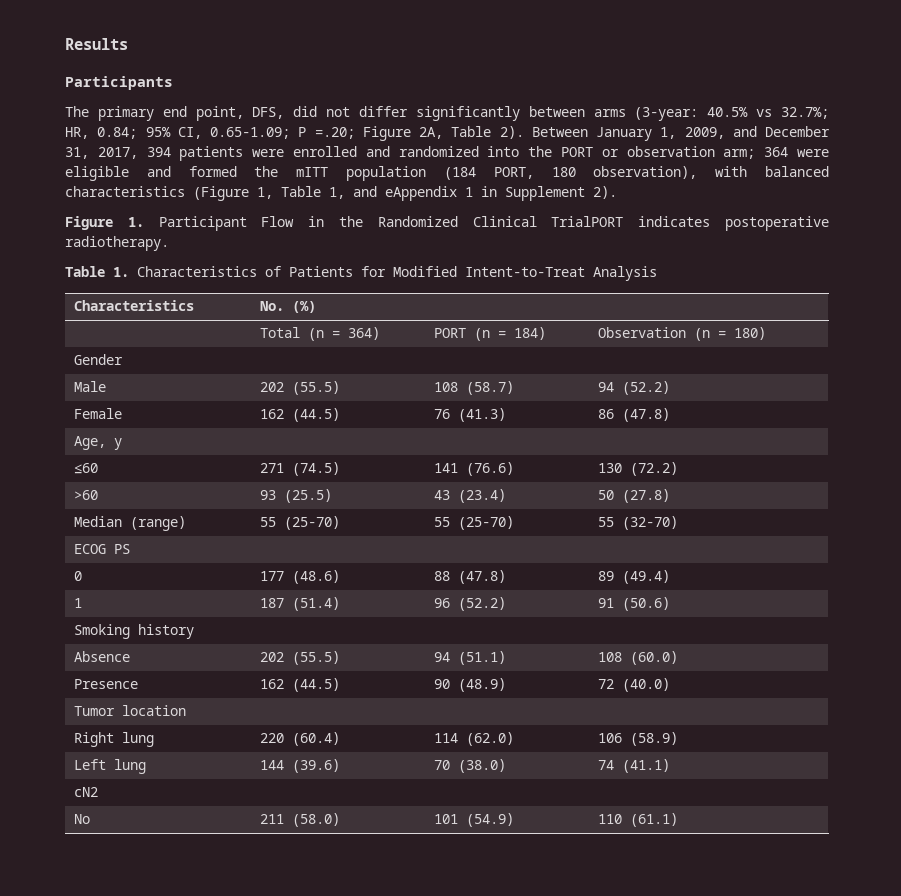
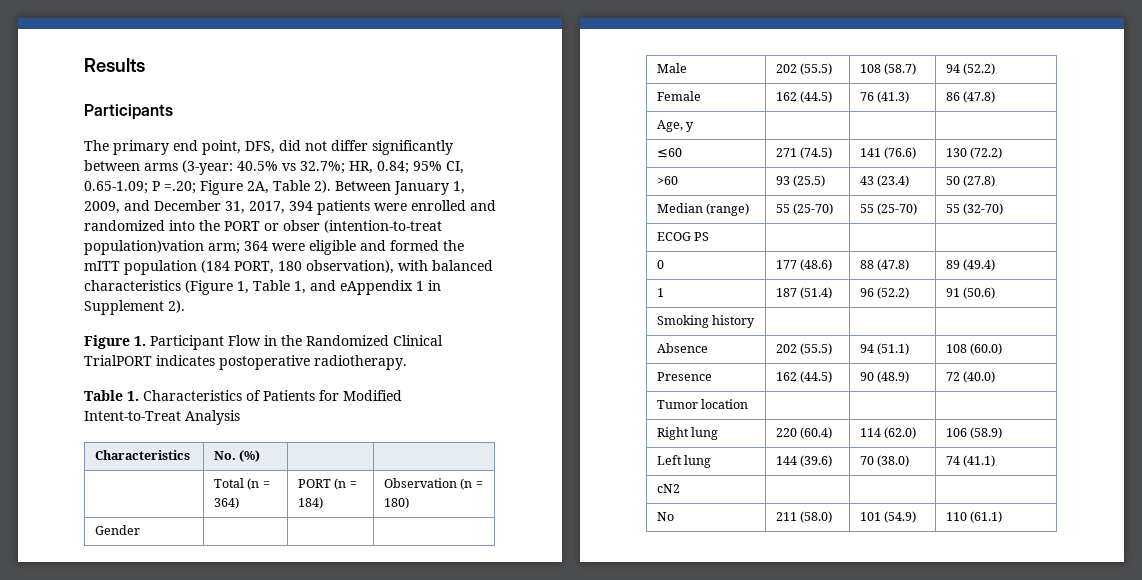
[626,146,715,157] observation -> [283,220,442,233] [84,240,204,255] obser (intention-to-treat population)vation

